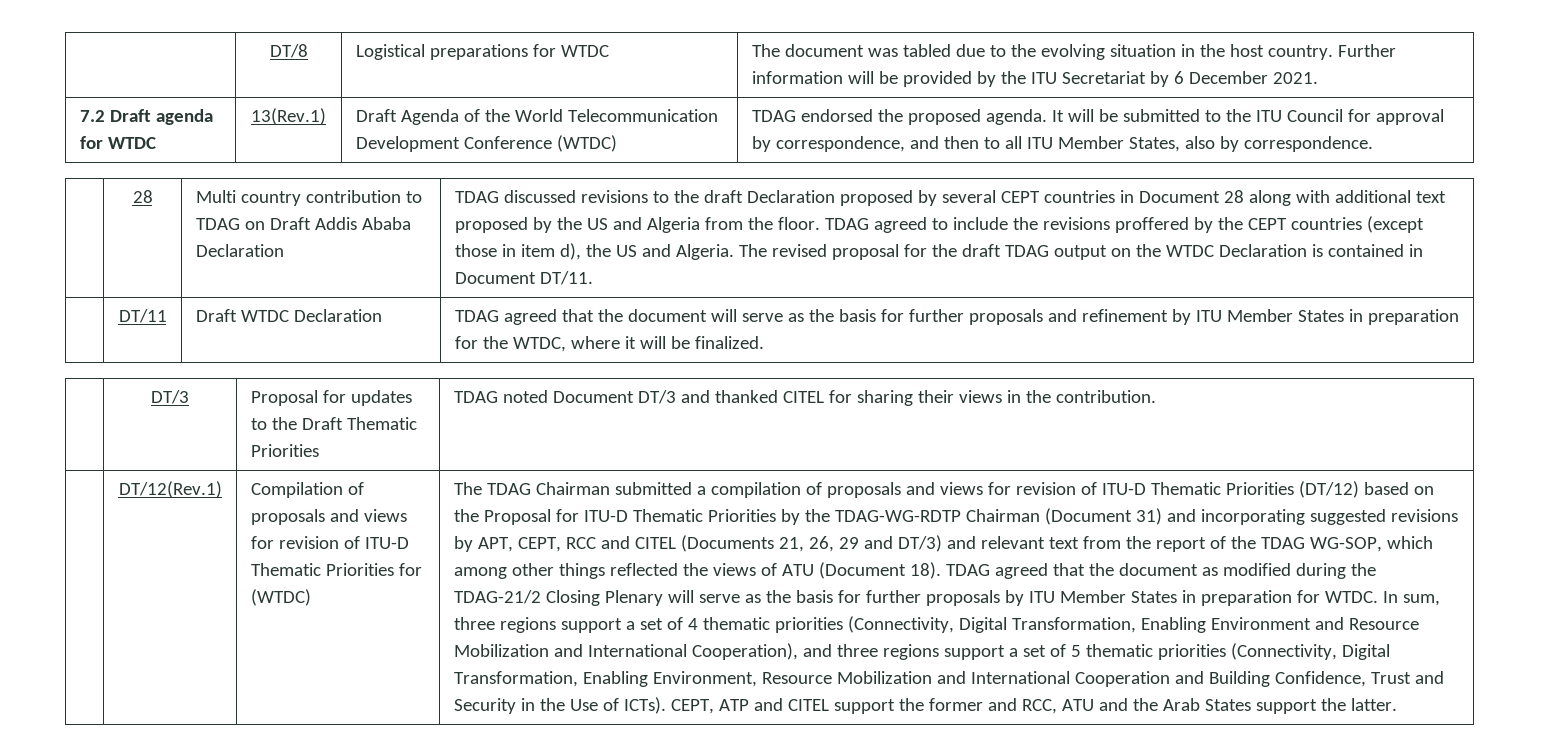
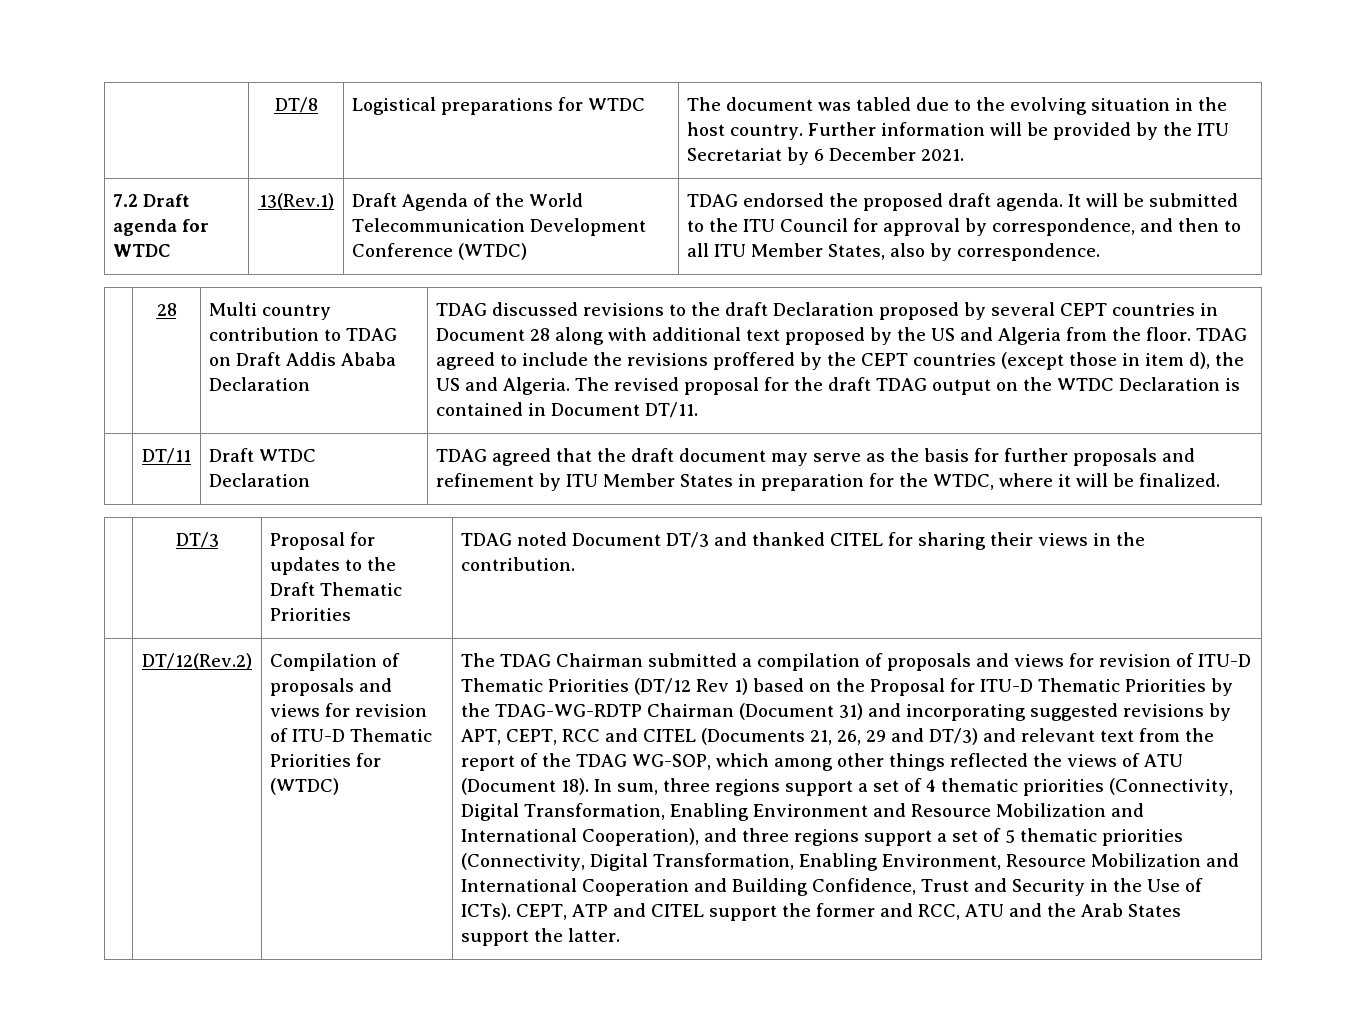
(981, 117) none -> [948,193,992,207] draft
[627,309,737,322] document will -> [631,448,809,466] draft document may
[118,481,222,498] DT/12(Rev.1) -> [142,653,252,670] DT/12(Rev.2)
[1298,481,1359,498] (DT/12) -> [634,678,749,695] (DT/12 Rev 1)
[945,563,1376,579] [453,590,1378,606] TDAG agreed that the document as modified during the TDAG-21/2 Closing Plenary will serve as the basis for further proposals by ITU Member States in preparation for WTDC. -> (590, 786) none

